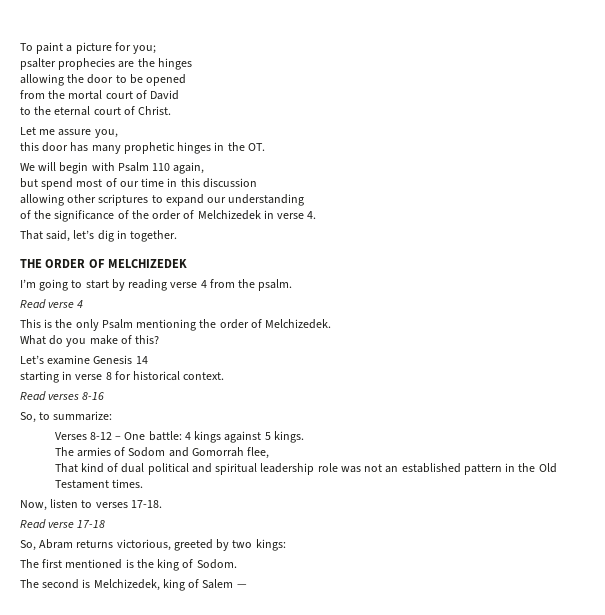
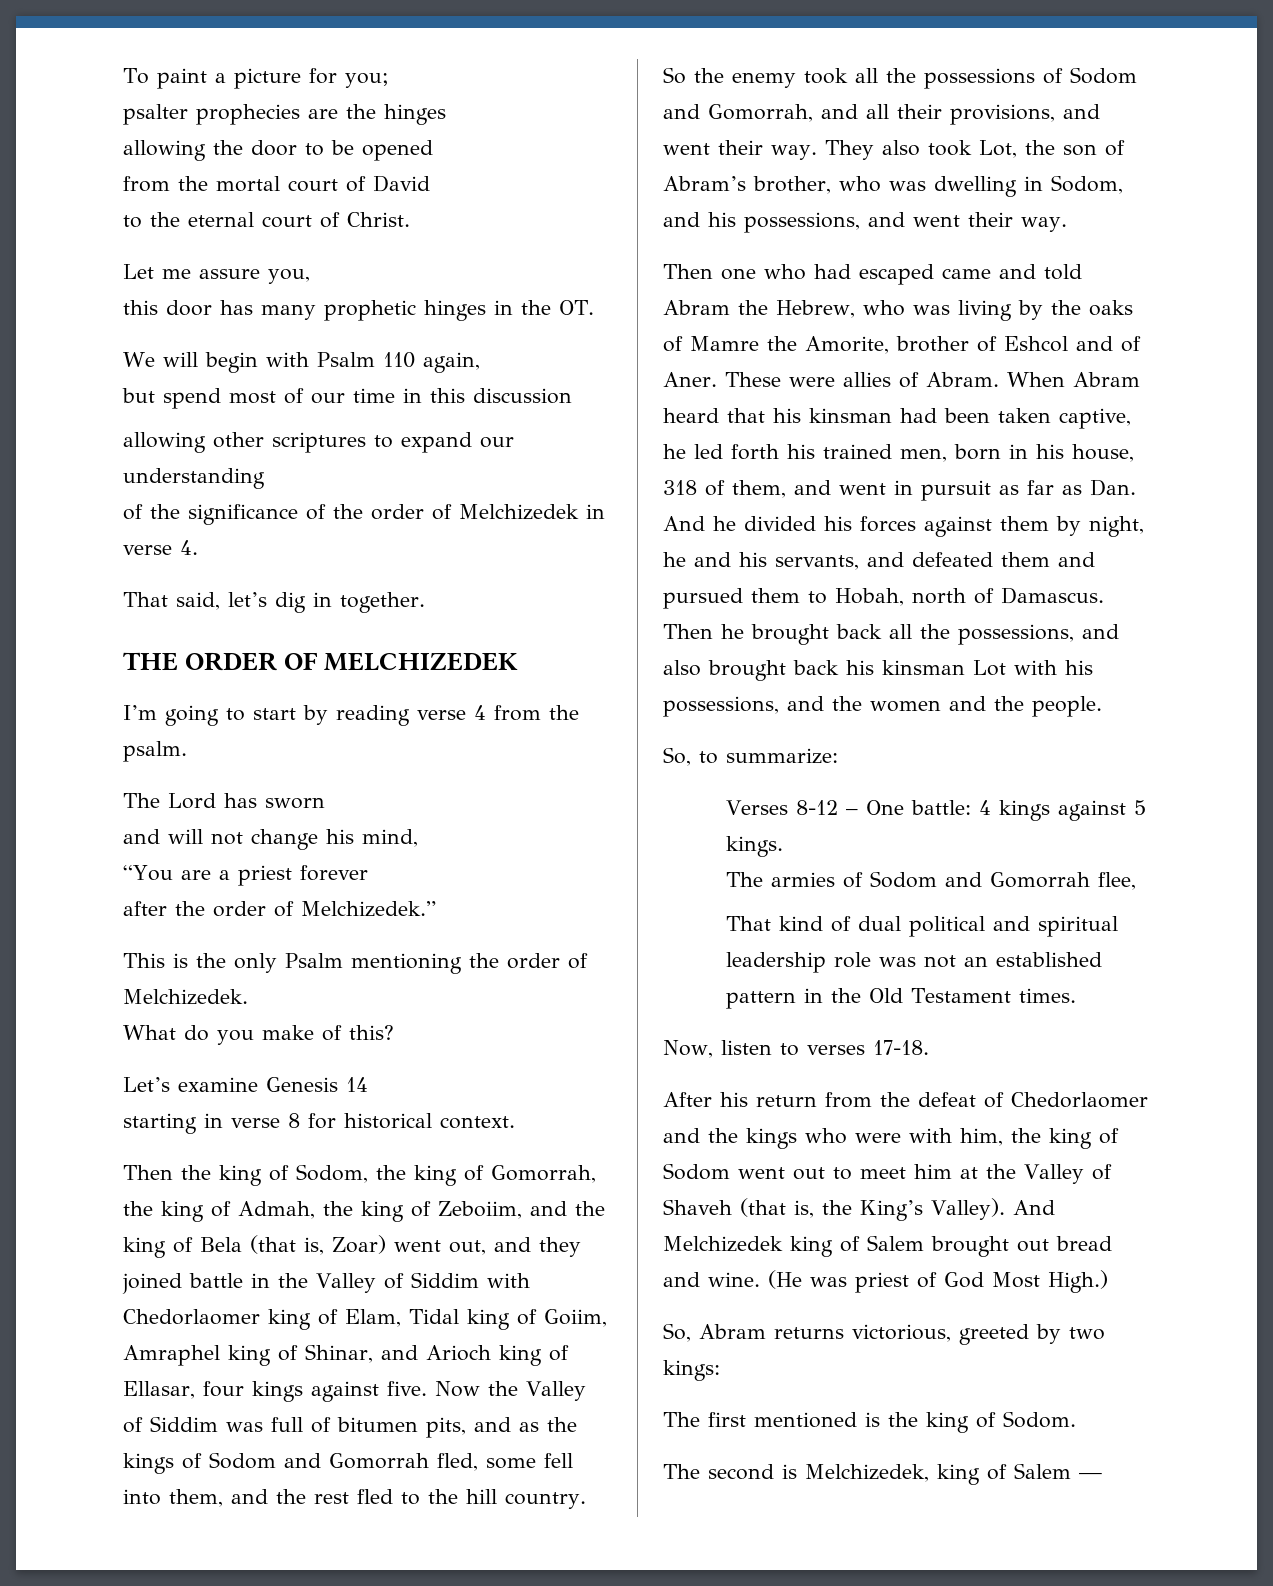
[20,299,84,309] Read verse 4 -> [123,793,325,809] [123,829,418,850] [123,865,368,886] [123,901,436,917] The Lord has sworn // and will not change his mind, // “You are a priest forever // after the order of Melchizedek.”
[20,391,105,401] Read verses 8-16 -> [123,1164,596,1186] [123,1201,605,1222] [123,1235,581,1258] [122,1272,530,1294] [123,1309,607,1330] [123,1344,569,1366] [123,1381,586,1402] [123,1416,577,1438] [123,1452,573,1474] [123,1489,586,1509] [663,67,1137,89] [663,104,1100,125] [663,140,1125,160] [663,175,1123,197] [663,212,1067,233] [663,264,1082,285] [663,300,1133,321] [663,336,1141,354] [663,372,1140,388] [663,408,1131,429] [663,444,1134,462] [663,479,1136,501] [663,516,1144,537] [663,552,1095,570] [663,587,1104,609] [663,624,1119,645] [663,660,1093,681] [663,696,1102,717] Then the king of Sodom, the king of Gomorrah, the king of Admah, the king of Zeboiim, and the king of Bela (that is, Zoar) went out, and they joined battle in the Valley of Siddim with Chedorlaomer king of Elam, Tidal king of Goiim, Amraphel king of Shinar, and Arioch king of Ellasar, four kings against five. Now the Valley of Siddim was full of bitumen pits, and as the kings of Sodom and Gomorrah fled, some fell into them, and the rest fled to the hill country. So the enemy took all the possessions of Sodom and Gomorrah, and all their provisions, and went their way. They also took Lot, the son of Abram’s brother, who was dwelling in Sodom, and his possessions, and went their way. // Then one who had escaped came and told Abram the Hebrew, who was living by the oaks of Mamre the Amorite, brother of Eshcol and of Aner. These were allies of Abram. When Abram heard that his kinsman had been taken captive, he led forth his trained men, born in his house, 318 of them, and went in pursuit as far as Dan. And he divided his forces against them by night, he and his servants, and defeated them and pursued them to Hobah, north of Damascus. Then he brought back all the possessions, and also brought back his kinsman Lot with his possessions, and the women and the people.
[20,519,106,529] Read verse 17-18 -> [663,1092,1148,1108] [663,1128,1119,1149] [663,1163,1112,1184] [663,1198,1055,1221] [663,1235,1112,1257] [663,1270,1108,1293] After his return from the defeat of Chedorlaomer and the kings who were with him, the king of Sodom went out to meet him at the Valley of Shaveh (that is, the King’s Valley). And Melchizedek king of Salem brought out bread and wine. (He was priest of God Most High.)

